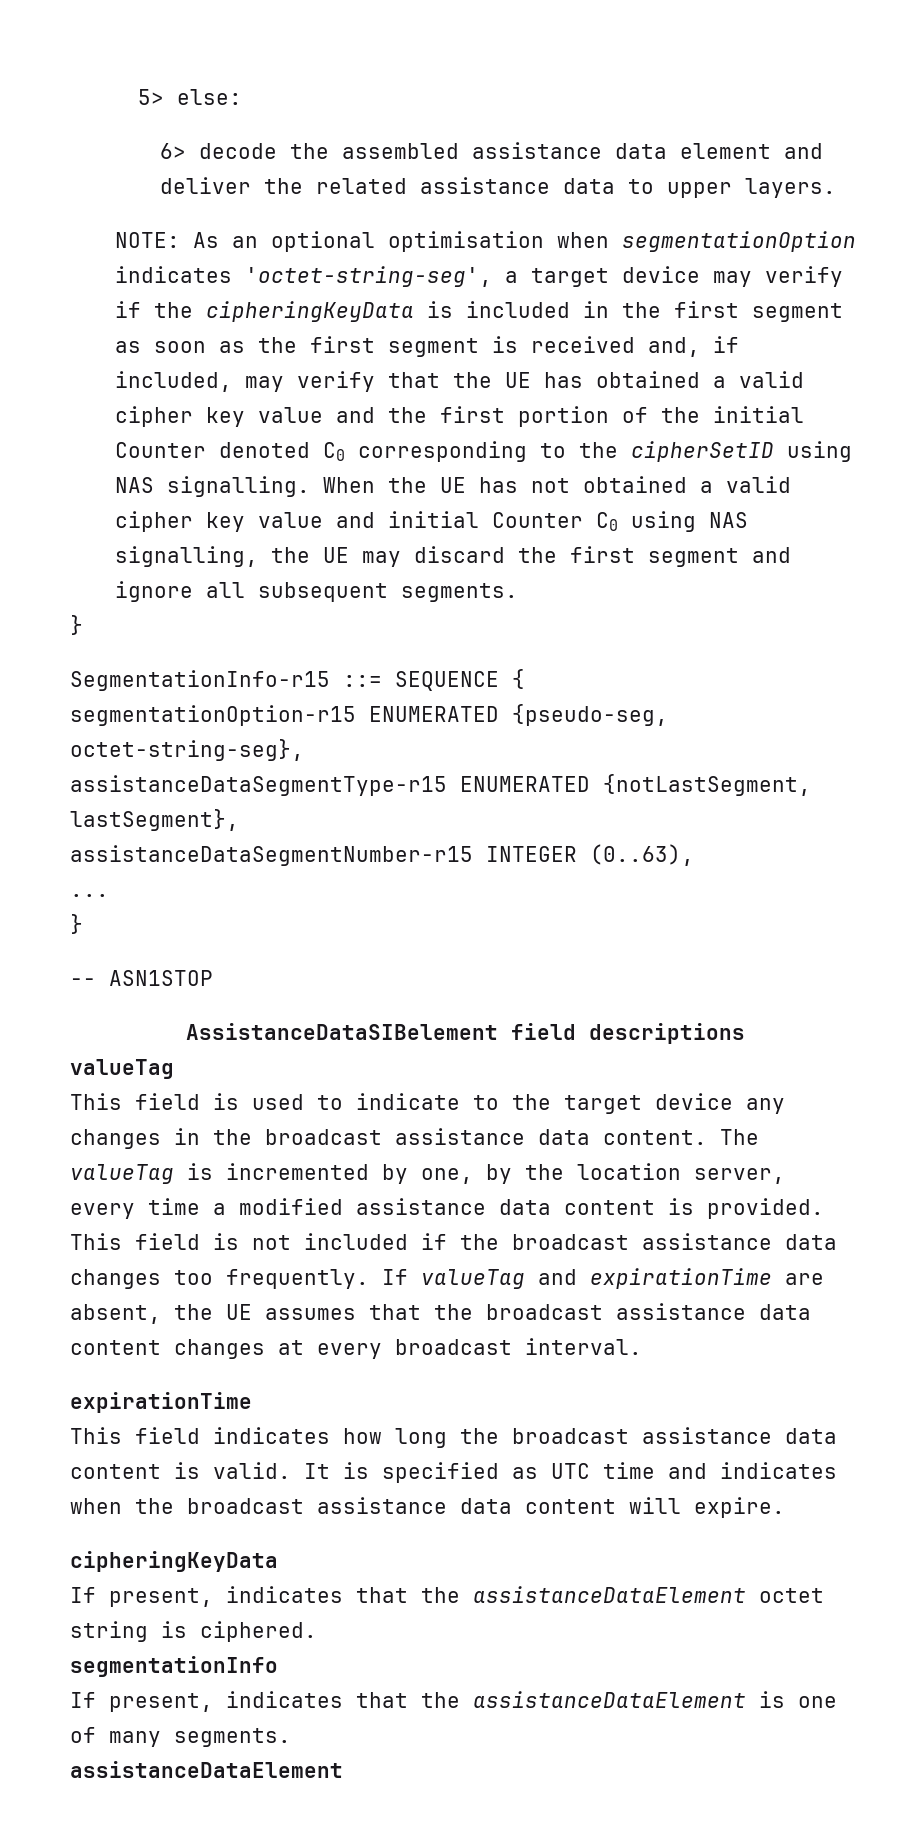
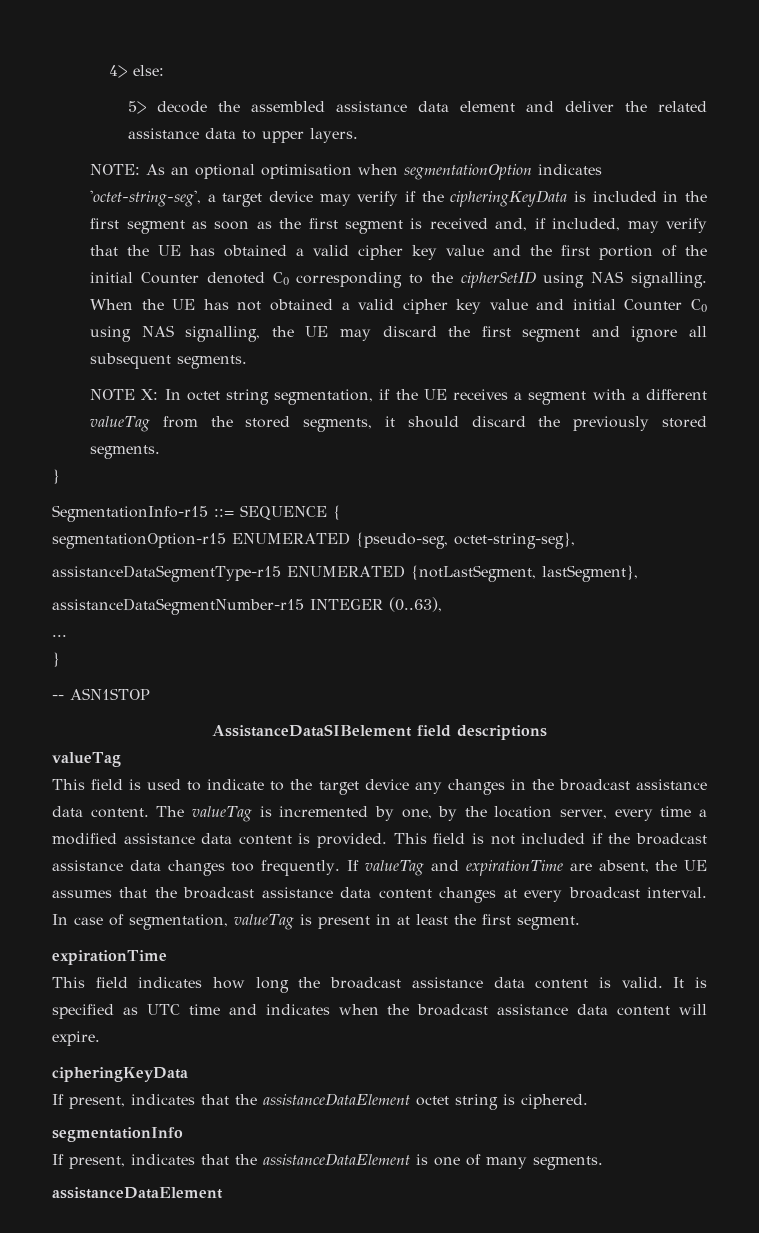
[137,89,164,105] 5> -> [109,65,128,78] 4>
[160,143,187,159] 6> -> [128,101,147,114] 5>
(519, 592) none -> [90,389,707,405] [90,416,707,432] [90,445,161,459] // NOTE X: In octet string segmentation, if the UE receives a segment with a different valueTag from the stored segments, it should discard the previously stored segments.
(642, 1346) none -> [52,914,580,930] In case of segmentation, valueTag is present in at least the first segment.

